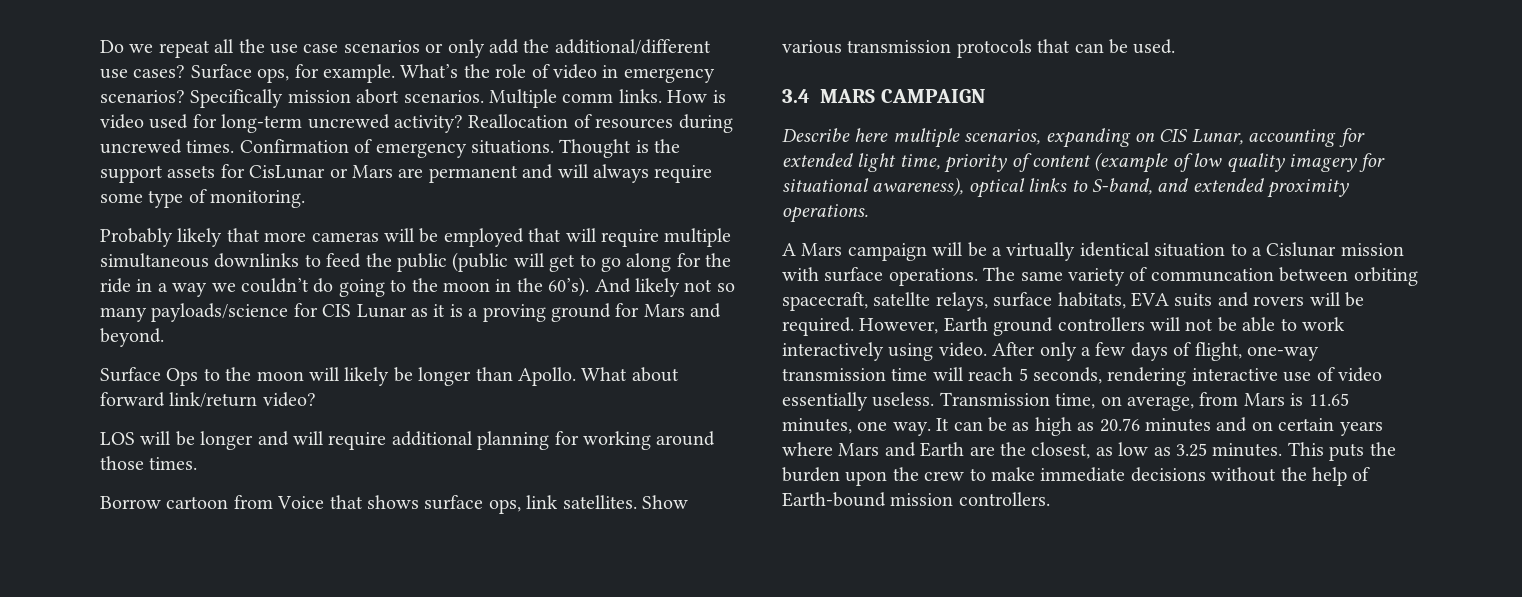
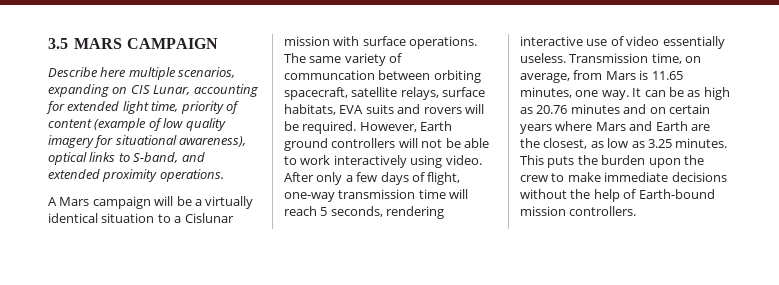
[100,39,711,58] [100,64,715,83] [100,89,726,108] [100,114,733,133] [100,139,681,158] [100,164,713,183] [100,189,306,208] [100,228,732,247] [100,252,732,272] [100,277,735,297] [100,303,722,322] [100,328,164,347] [100,367,679,386] [100,392,316,408] [100,431,716,450] [100,456,198,470] [100,495,688,514] [782,39,1176,58] [782,89,810,103] Do we repeat all the use case scenarios or only add the additional/different use cases? Surface ops, for example. What’s the role of video in emergency scenarios? Specifically mission abort scenarios. Multiple comm links. How is video used for long-term uncrewed activity? Reallocation of resources during uncrewed times. Confirmation of emergency situations. Thought is the support assets for CisLunar or Mars are permanent and will always require some type of monitoring. // Probably likely that more cameras will be employed that will require multiple simultaneous downlinks to feed the public (public will get to go along for the ride in a way we couldn’t do going to the moon in the 60’s). And likely not so many payloads/science for CIS Lunar as it is a proving ground for Mars and beyond. // Surface Ops to the moon will likely be longer than Apollo. What about forward link/return video? // LOS will be longer and will require additional planning for working around those times. // Borrow cartoon from Voice that shows surface ops, link satellites. Show various transmission protocols that can be used. // 3.4 -> [48,38,68,49] 3.5
[873,292,931,306] satellte -> [351,87,398,97] satellite

